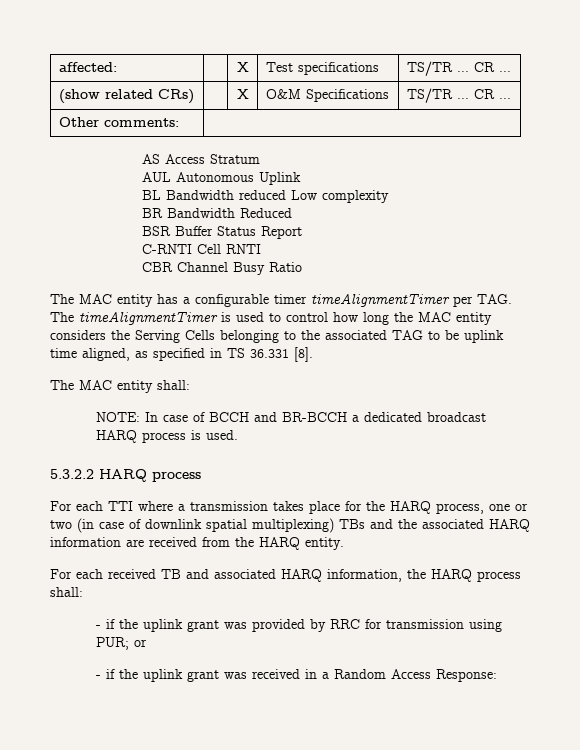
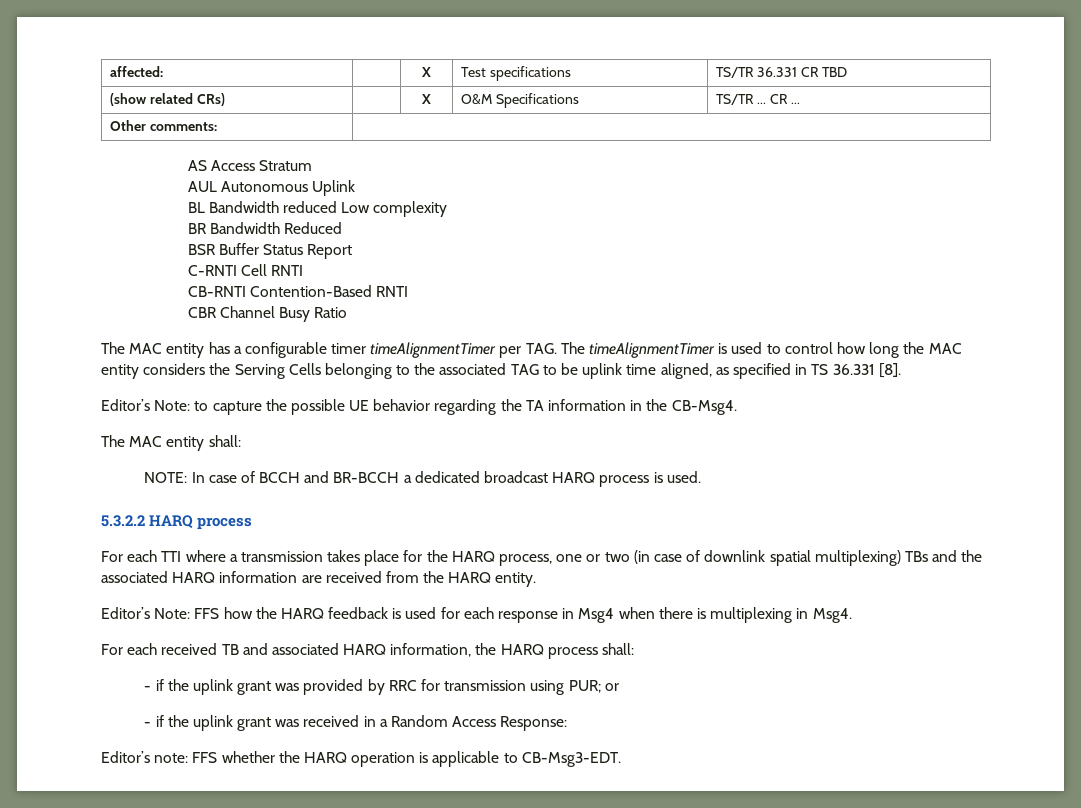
[456,62,511,72] ... CR ... -> [756,67,847,77] 36.331 CR TBD
(261, 249) none -> [187,285,409,297] // CB-RNTI Contention-Based RNTI
(313, 354) none -> [101,399,737,415] // Editor’s Note: to capture the possible UE behavior regarding the TA information in the CB-Msg4.
(344, 543) none -> [101,607,852,623] // Editor’s Note: FFS how the HARQ feedback is used for each response in Msg4 when there is multiplexing in Msg4.
(497, 675) none -> [101,751,621,767] // Editor’s note: FFS whether the HARQ operation is applicable to CB-Msg3-EDT.

